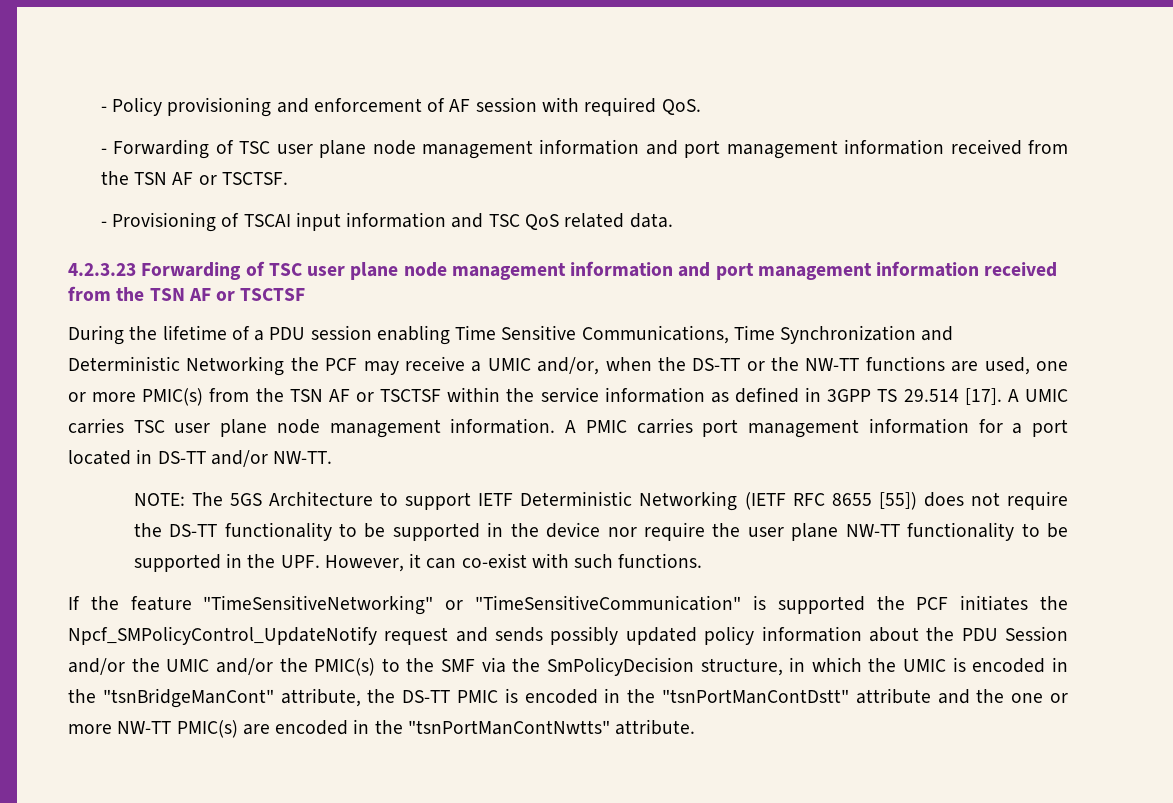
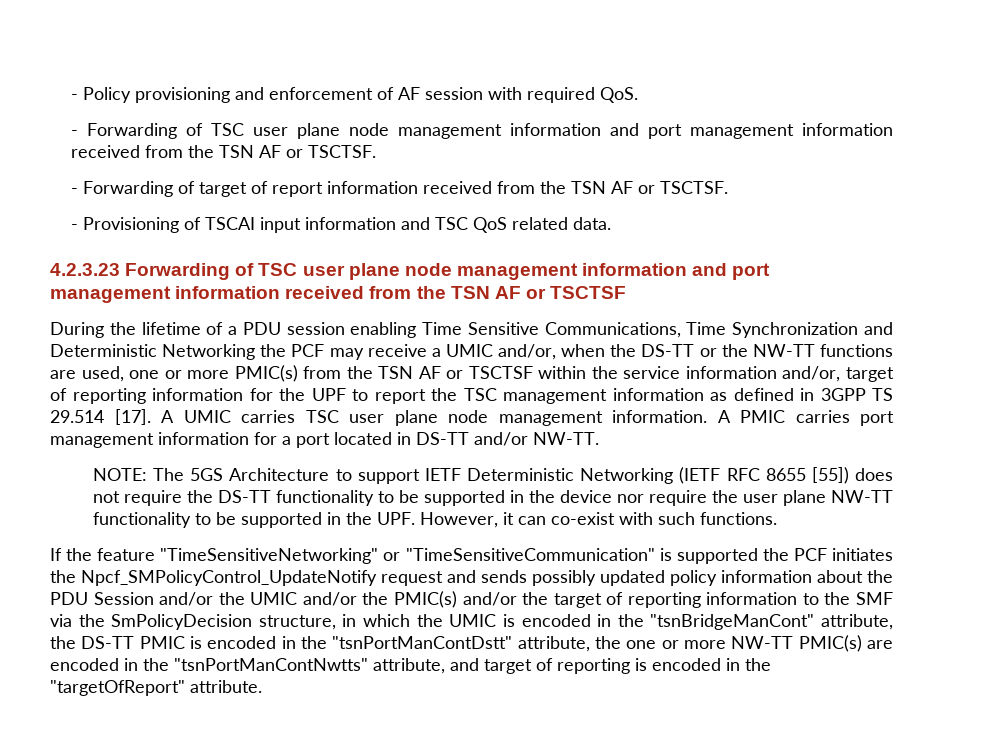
(288, 178) none -> [71,181,729,197] // - Forwarding of target of report information received from the TSN AF or TSCTSF.
(705, 395) none -> [782,366,894,382] [50,388,704,404] and/or, target of reporting information for the UPF to report the TSC management information
(376, 667) none -> [462,592,798,608] and/or the target of reporting information
[855,688,970,704] attribute and -> [517,636,590,652] attribute,
(610, 727) none -> [373,658,771,674] [50,680,185,696] attribute, and target of reporting is encoded in the "targetOfReport"

